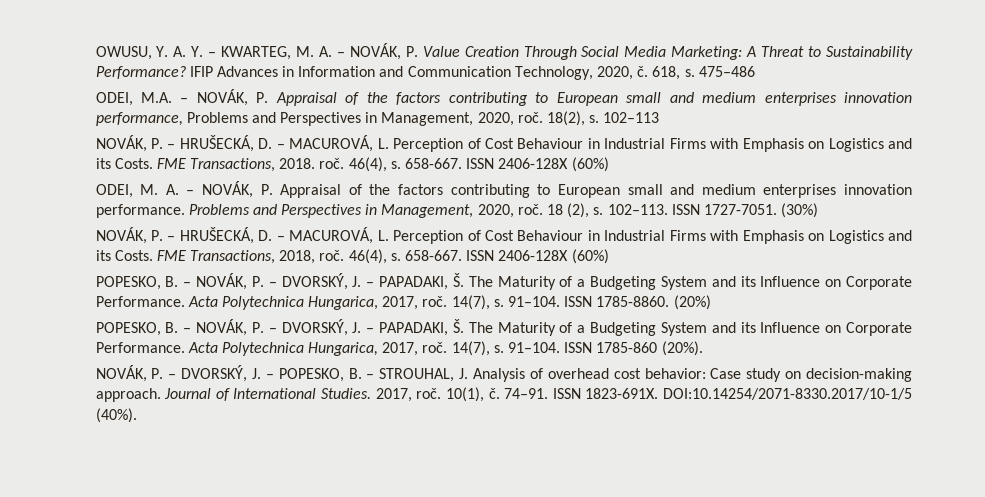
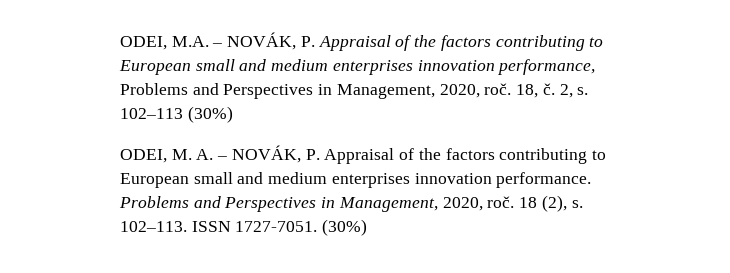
[95,43,913,60] [95,66,755,80] OWUSU, Y. A. Y. – KWARTEG, M. A. – NOVÁK, P. Value Creation Through Social Media Marketing: A Threat to Sustainability Performance? IFIP Advances in Information and Communication Technology, 2020, č. 618, s. 475–486 // -> (119, 43) none
[546,111,585,126] 18(2), -> [516,83,573,98] 18, č. 2,
[95,135,913,152] [95,157,609,172] // NOVÁK, P. – HRUŠECKÁ, D. – MACUROVÁ, L. Perception of Cost Behaviour in Industrial Firms with Emphasis on Logistics and its Costs. FME Transactions, 2018. roč. 46(4), s. 658-667. ISSN 2406-128X (60%) -> [187,106,233,123] (30%)
[95,227,913,244] [95,249,609,264] [95,273,912,290] [95,295,711,310] [95,319,912,336] [95,341,703,356] [95,365,913,382] [95,387,912,402] [95,408,137,423] // NOVÁK, P. – HRUŠECKÁ, D. – MACUROVÁ, L. Perception of Cost Behaviour in Industrial Firms with Emphasis on Logistics and its Costs. FME Transactions, 2018, roč. 46(4), s. 658-667. ISSN 2406-128X (60%) // POPESKO, B. – NOVÁK, P. – DVORSKÝ, J. – PAPADAKI, Š. The Maturity of a Budgeting System and its Influence on Corporate Performance. Acta Polytechnica Hungarica, 2017, roč. 14(7), s. 91–104. ISSN 1785-8860. (20%) // POPESKO, B. – NOVÁK, P. – DVORSKÝ, J. – PAPADAKI, Š. The Maturity of a Budgeting System and its Influence on Corporate Performance. Acta Polytechnica Hungarica, 2017, roč. 14(7), s. 91–104. ISSN 1785-860 (20%). // NOVÁK, P. – DVORSKÝ, J. – POPESKO, B. – STROUHAL, J. Analysis of overhead cost behavior: Case study on decision-making approach. Journal of International Studies. 2017, roč. 10(1), č. 74–91. ISSN 1823-691X. DOI:10.14254/2071-8330.2017/10-1/5 (40%). -> (368, 227) none

